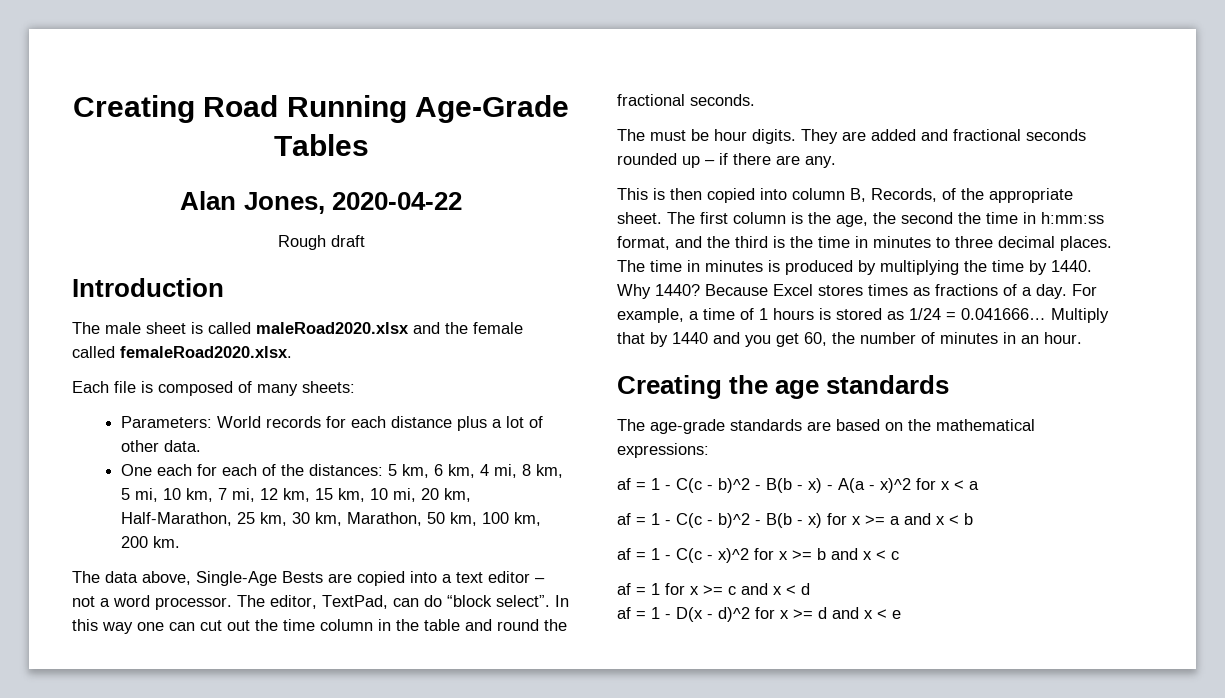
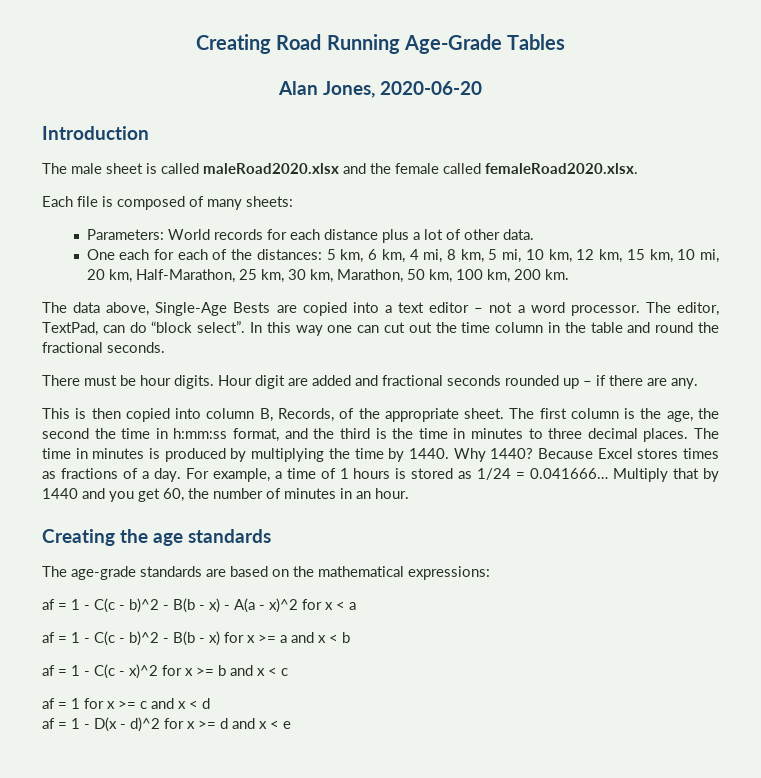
[331,192,462,210] [277,235,365,250] 2020-04-22 // Rough draft -> [380,81,482,95] 2020-06-20
[217,488,255,502] 7 mi, -> (572, 256) none
[617,129,645,141] The -> [42,375,80,386] There
[801,129,838,144] They -> [218,375,285,389] Hour digit

